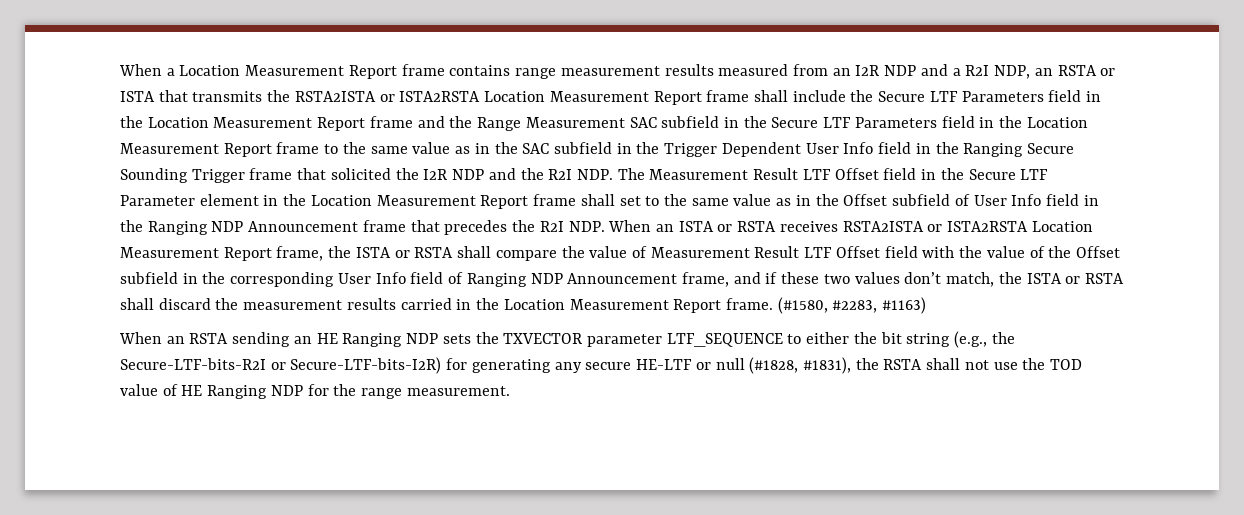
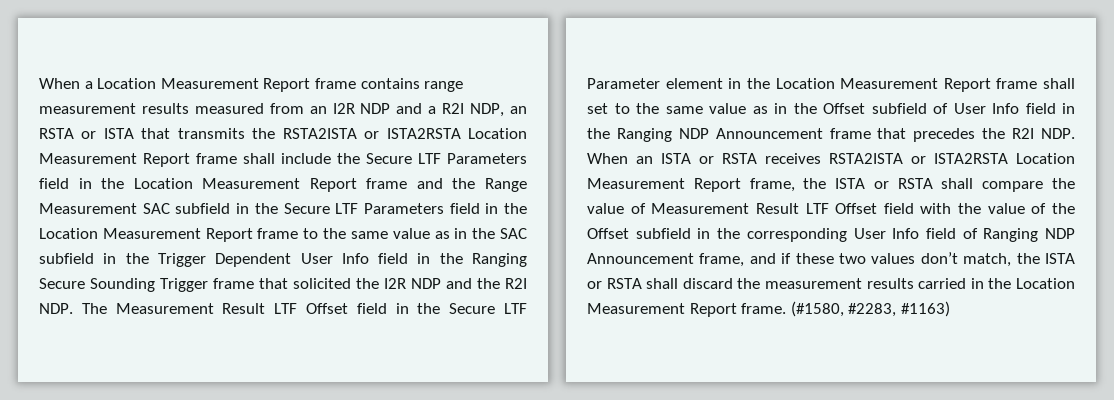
[119,331,1015,348] [120,357,1083,374] [120,384,510,399] // When an RSTA sending an HE Ranging NDP sets the TXVECTOR parameter LTF_SEQUENCE to either the bit string (e.g., the Secure-LTF-bits-R2I or Secure-LTF-bits-I2R) for generating any secure HE-LTF or null (#1828, #1831), the RSTA shall not use the TOD value of HE Ranging NDP for the range measurement. -> (950, 309) none

